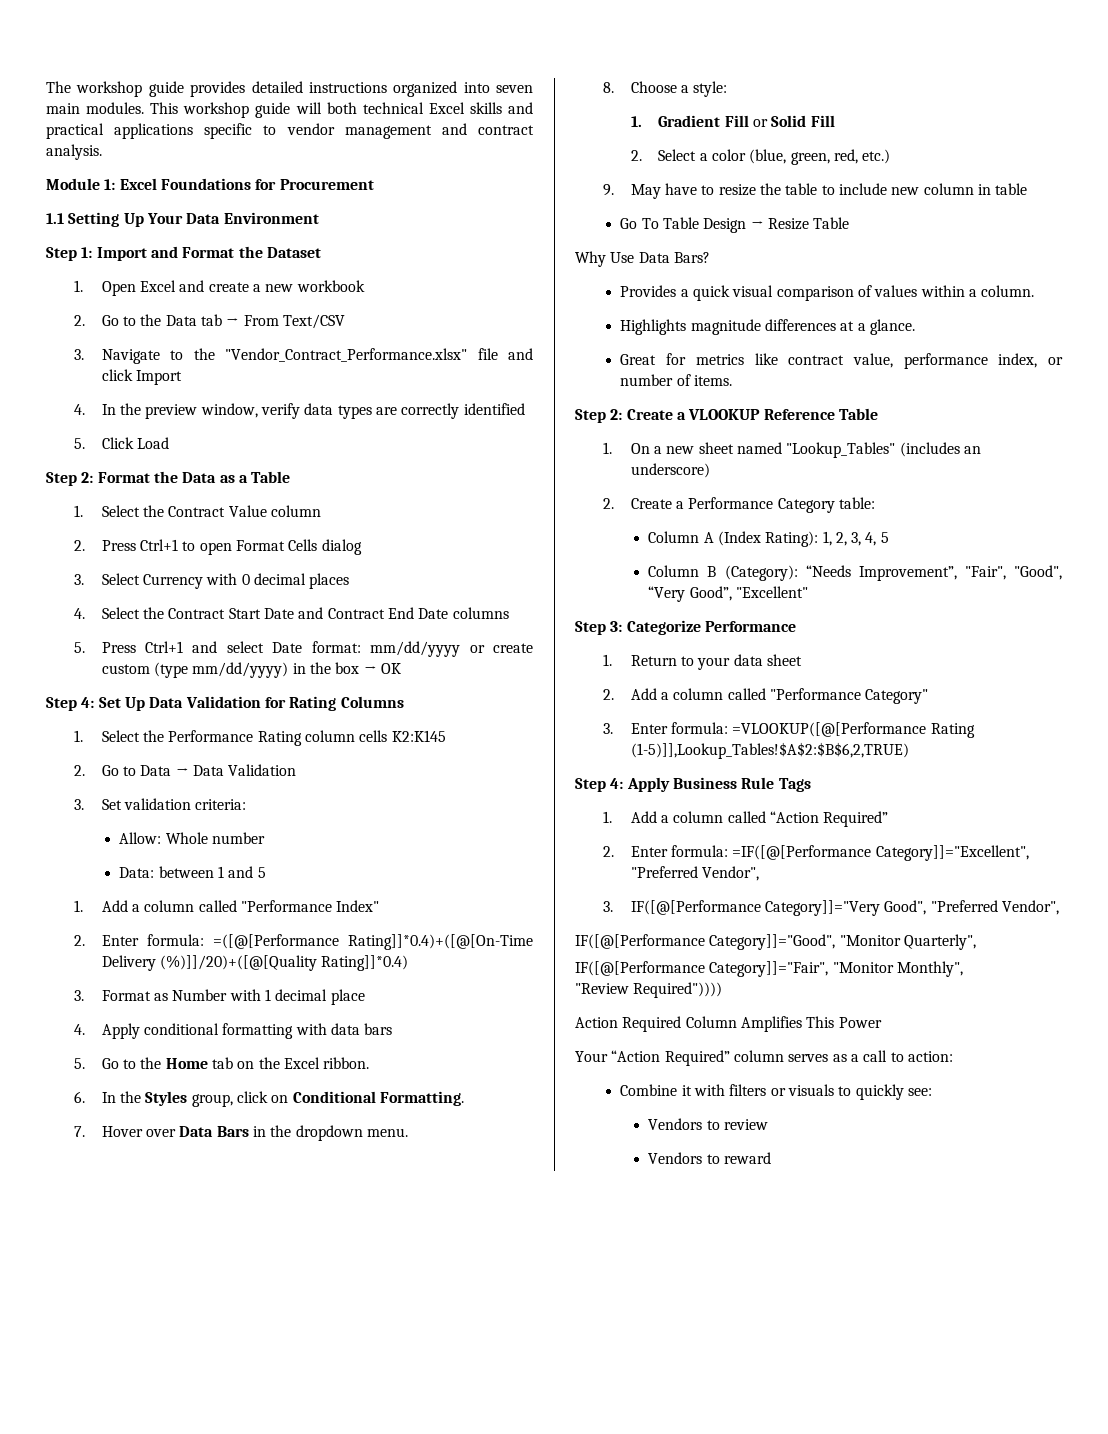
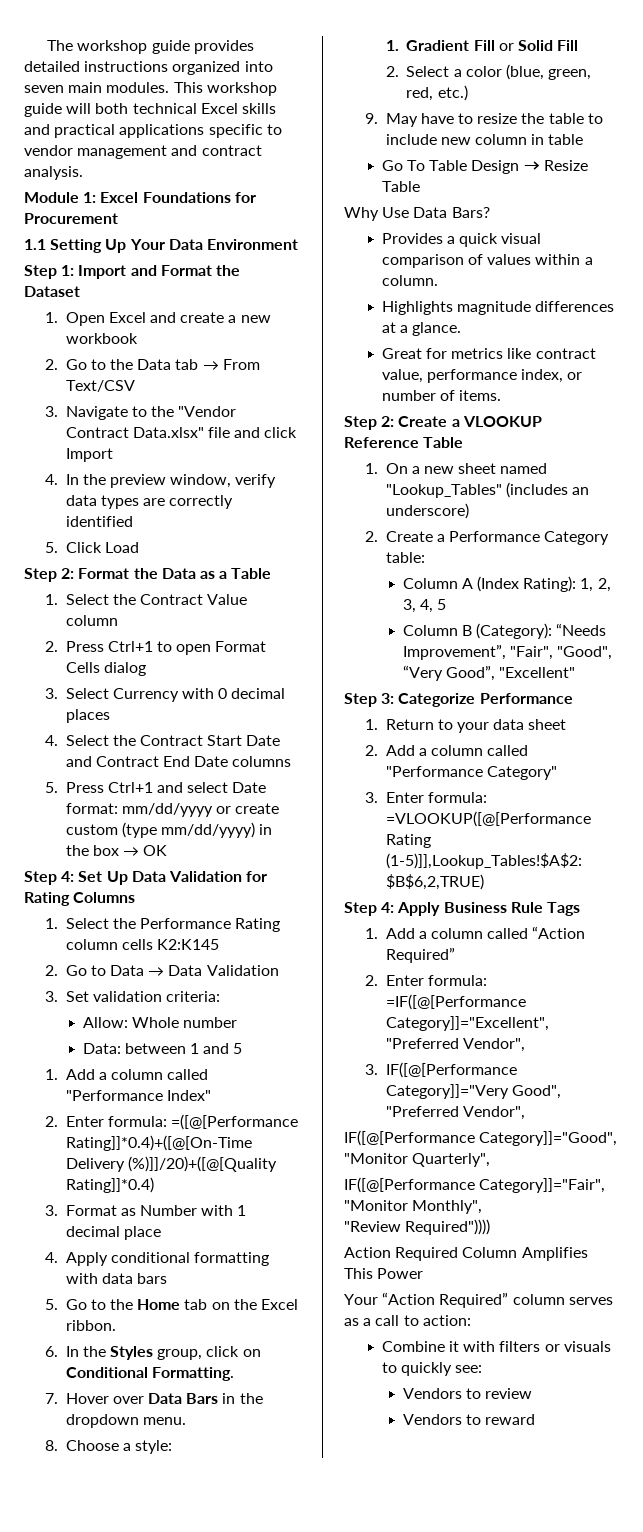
[225,348,468,362] "Vendor_Contract_Performance.xlsx" -> [178,406,237,417] [65,427,204,438] "Vendor Contract Data.xlsx"

